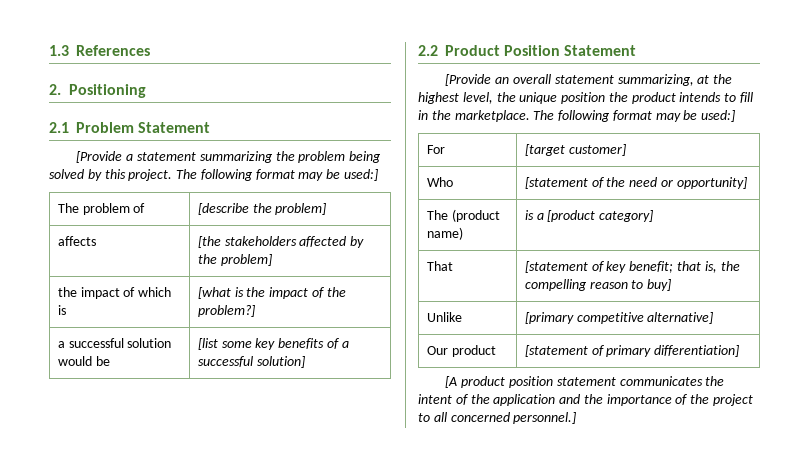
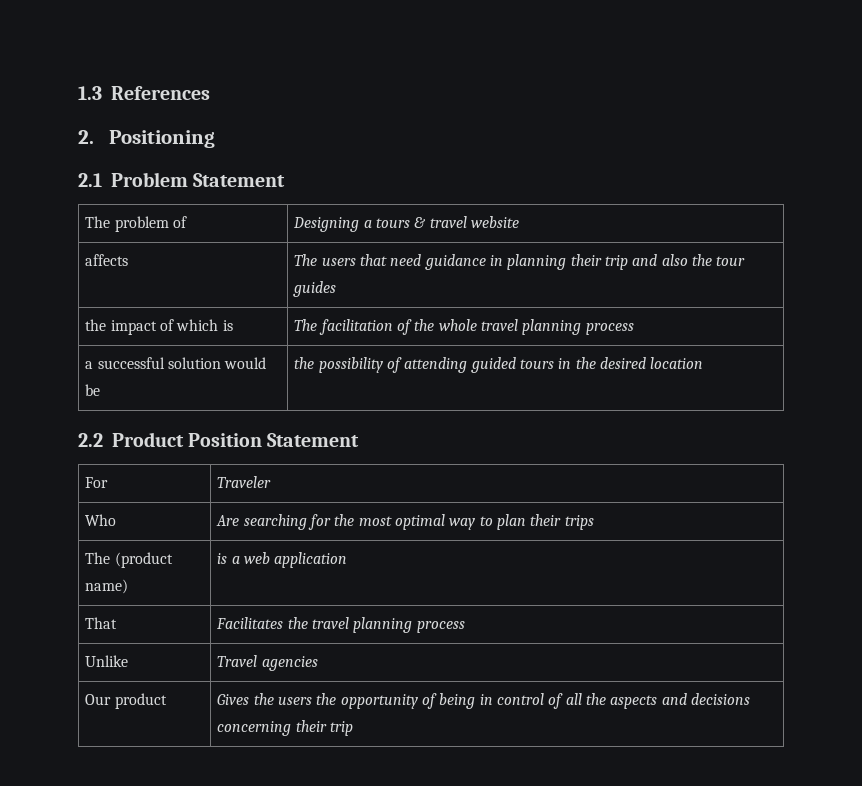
[76,151,382,163] [49,169,379,181] [57,203,146,215] [197,203,327,215] [57,236,96,246] [197,236,365,248] [197,254,272,266] // [Provide a statement summarizing the problem being solved by this project. The following format may be used:] // The problem of | [describe the problem] // affects | [the stakeholders affected by the problem] -> [85,216,188,232] [293,216,519,232] [85,254,129,266] [294,254,746,270] [293,281,337,297] // The problem of | Designing a tours & travel website // affects | The users that need guidance in planning their trip and also the tour guides
[197,287,346,299] [197,305,255,317] [what is the impact of the problem?] -> [294,319,634,335] The facilitation of the whole travel planning process
[197,338,349,350] [197,356,305,368] [418,45,637,56] [445,74,733,86] [418,92,754,104] [418,110,736,122] [list some key benefits of a successful solution] // 2.2 Product Position Statement // [Provide an overall statement summarizing, at the highest level, the unique position the product intends to fill in the marketplace. The following format may be used:] -> [294,357,704,373] [78,432,360,447] the possibility of attending guided tours in the desired location // 2.2 Product Position Statement
[524,144,626,156] [target customer] -> [217,476,272,488] Traveler
[524,177,747,189] [statement of the need or opportunity] -> [216,514,594,530] Are searching for the most optimal way to plan their trips
[547,210,654,222] [product category] -> [244,552,348,568] web application
[524,261,740,273] [524,279,672,291] [426,312,462,322] [524,312,714,324] [426,345,496,357] [524,345,740,357] [445,376,725,388] [418,394,754,406] [418,412,577,424] [statement of key benefit; that is, the compelling reason to buy] // Unlike | [primary competitive alternative] // Our product | [statement of primary differentiation] // [A product position statement communicates the intent of the application and the importance of the project to all concerned personnel.] -> [216,617,465,633] [85,655,129,667] [217,655,318,671] [85,693,167,709] [217,693,750,709] [217,720,354,736] Facilitates the travel planning process // Unlike | Travel agencies // Our product | Gives the users the opportunity of being in control of all the aspects and decisions concerning their trip

